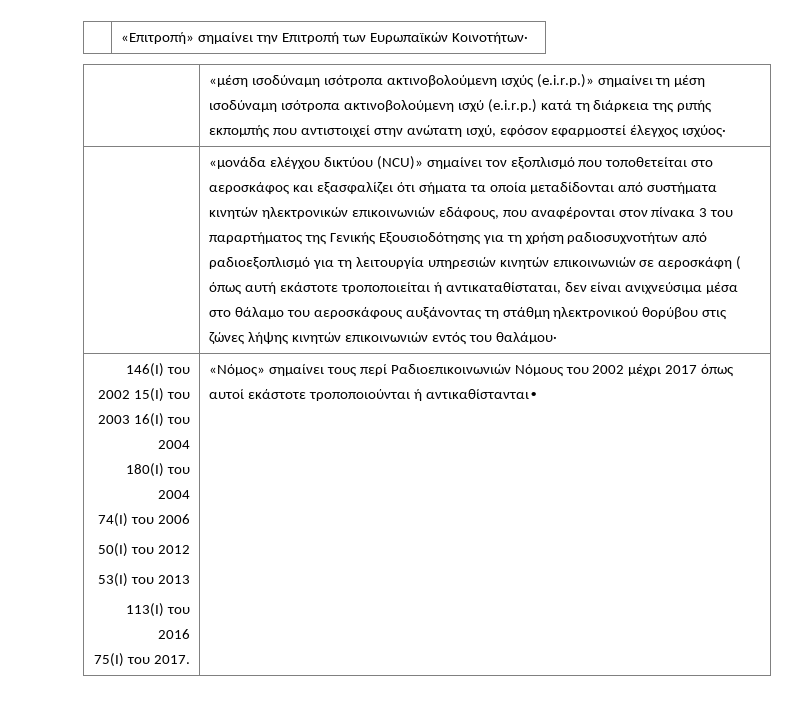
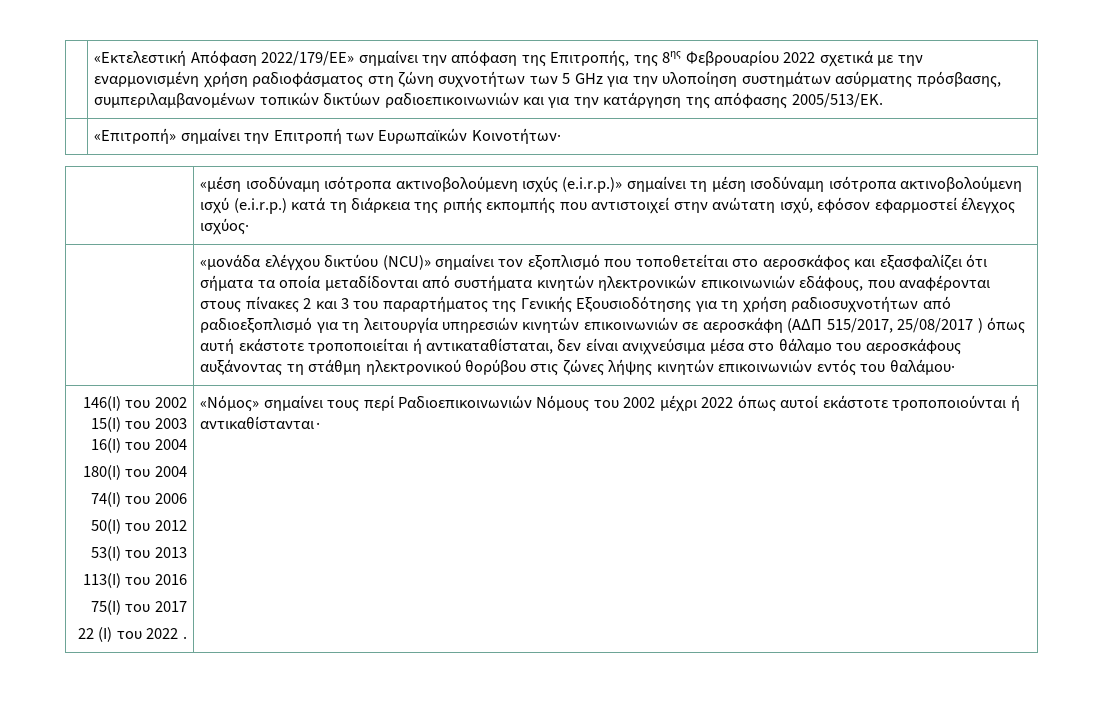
(121, 38) none -> [94,50,923,67] [94,71,1001,88] [94,92,883,109] | «Εκτελεστική Απόφαση 2022/179/ΕΕ» σημαίνει την απόφαση της Επιτροπής, της 8ης Φεβρουαρίου 2022 σχετικά με την εναρμονισμένη χρήση ραδιοφάσματος στη ζώνη συχνοτήτων των 5 GHz για την υλοποίηση συστημάτων ασύρματης πρόσβασης, συμπεριλαμβανομένων τοπικών δικτύων ραδιοεπικοινωνιών και για την κατάργηση της απόφασης 2005/513/ΕΚ. //
[618,207,696,217] στον πίνακα -> [200,296,337,313] στους πίνακες 2 και
[736,256,742,270] ( -> [787,318,983,333] (ΑΔΠ 515/2017, 25/08/2017 )
[153,655,190,664] 2017. -> [154,601,187,612] [77,627,187,642] 2017 // 22 (I) του 2022 .
[665,365,698,374] 2017 -> [701,397,734,408] 2022

